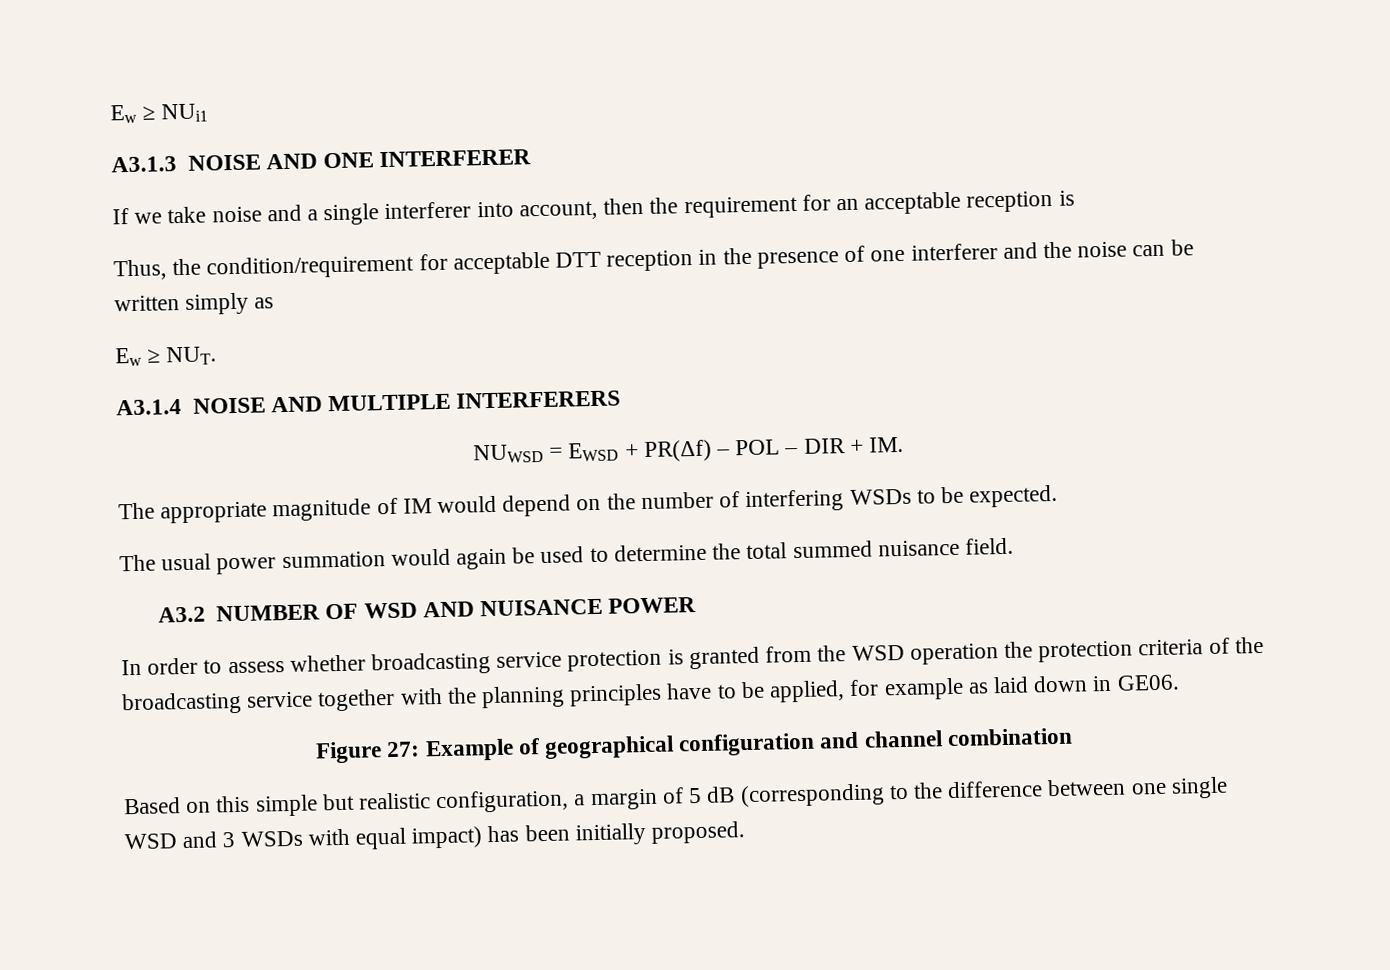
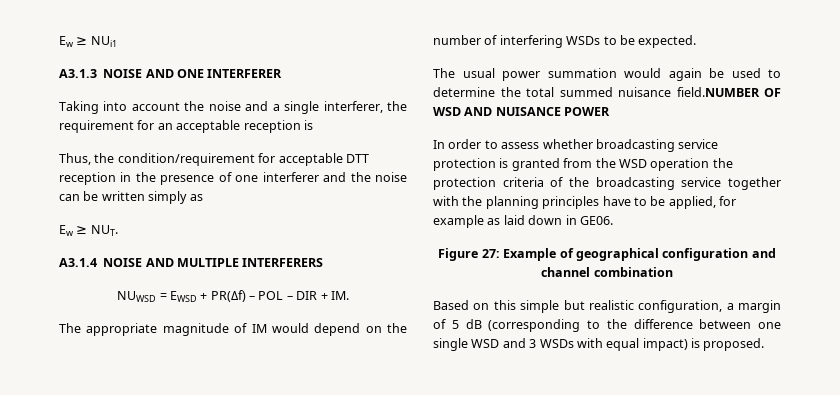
[112,197,645,226] If we take noise and a single interferer into account, then -> [59,101,383,114] Taking into account the noise and a single interferer,
[964,537,1014,555] [157,604,321,623] field. // A3.2 NUMBER -> [676,87,760,97] field.NUMBER
[487,823,647,846] has been initially -> [691,338,700,348] is

